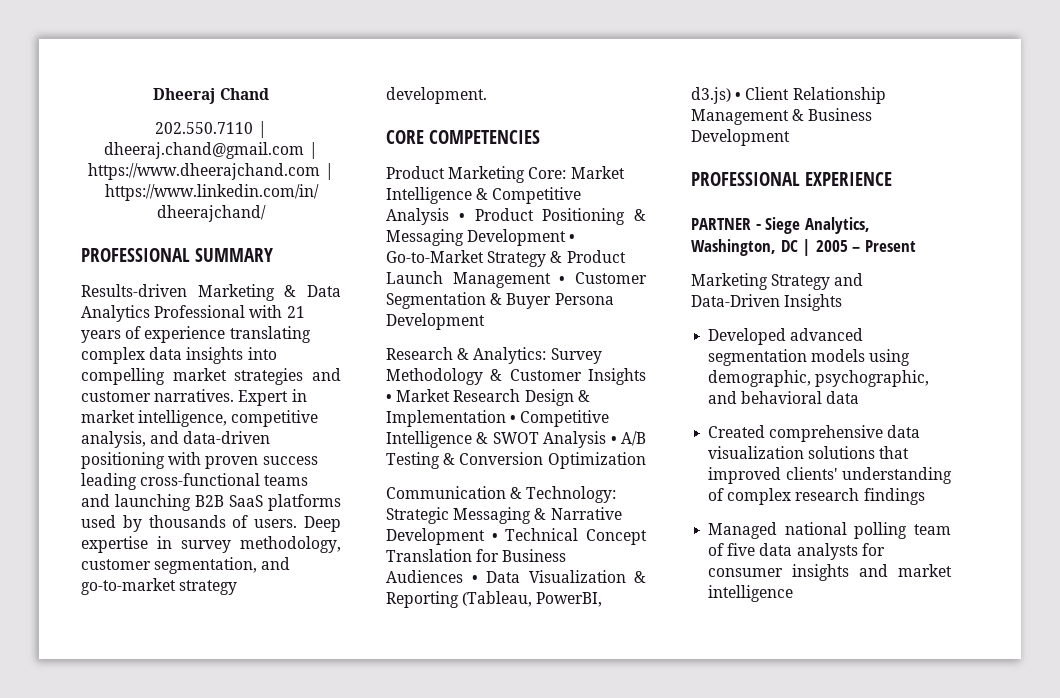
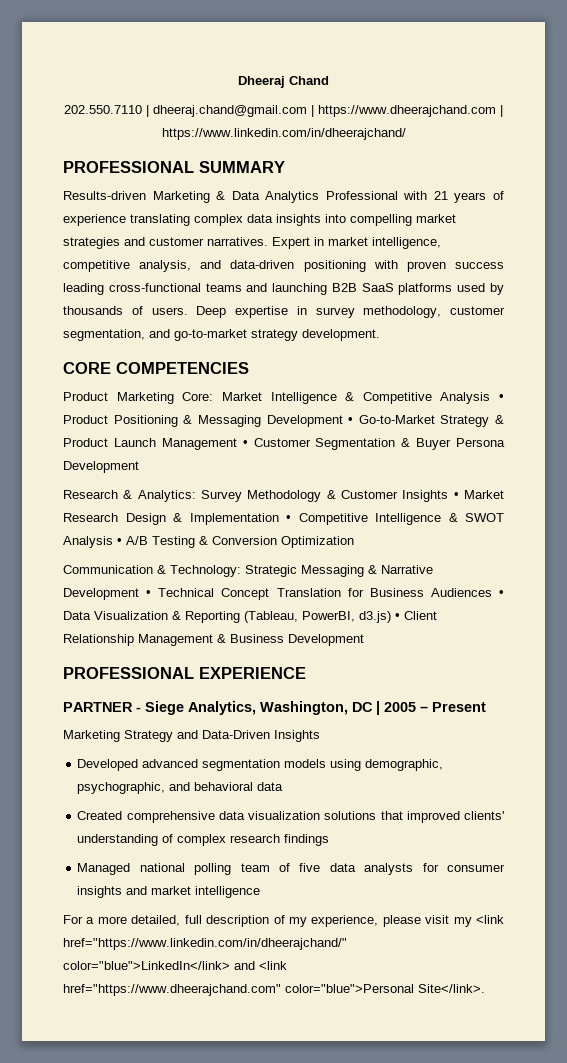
(794, 593) none -> [63,915,505,927] [63,938,347,950] [63,961,287,970] [63,984,485,996] // For a more detailed, full description of my experience, please visit my <link href="https://www.linkedin.com/in/dheerajchand/" color="blue">LinkedIn</link> and <link href="https://www.dheerajchand.com" color="blue">Personal Site</link>.

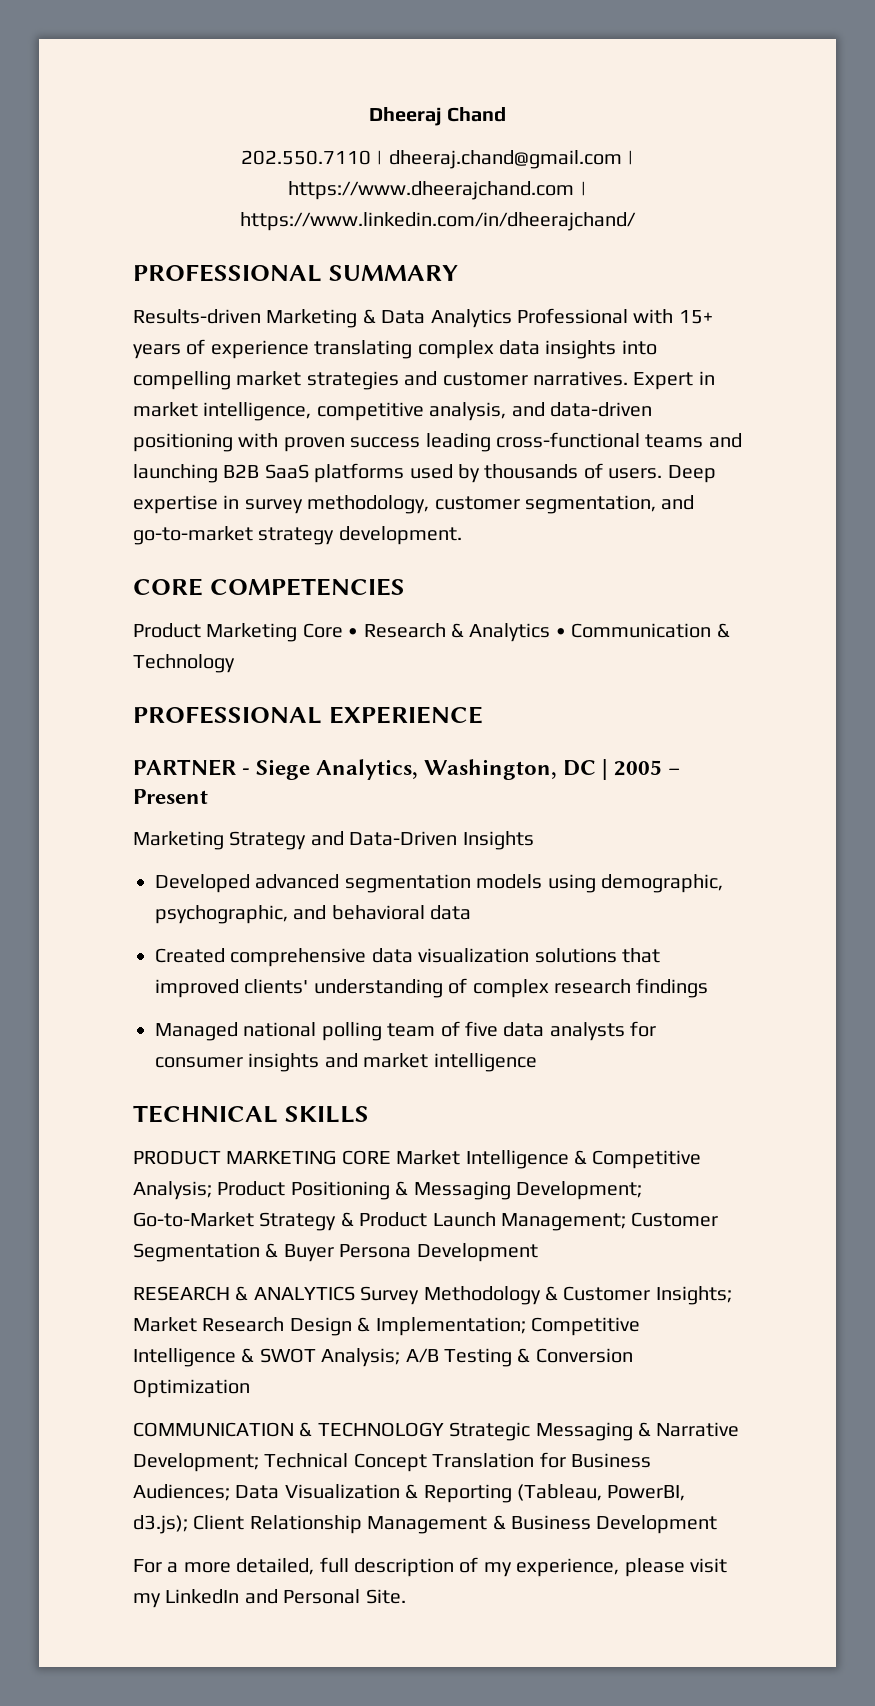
[433,191,448,200] 21 -> [678,310,713,324] 15+
[182,392,504,404] [63,415,504,427] [63,438,505,450] [63,461,139,473] [63,490,504,502] [63,513,504,525] [63,536,354,548] [63,565,433,577] [63,588,504,600] [63,611,437,623] [63,634,364,646] Core: Market Intelligence & Competitive Analysis • Product Positioning & Messaging Development • Go-to-Market Strategy & Product Launch Management • Customer Segmentation & Buyer Persona Development // Research & Analytics: Survey Methodology & Customer Insights • Market Research Design & Implementation • Competitive Intelligence & SWOT Analysis • A/B Testing & Conversion Optimization // Communication & Technology: Strategic Messaging & Narrative Development • Technical Concept Translation for Business Audiences • Data Visualization & Reporting (Tableau, PowerBI, d3.js) • Client Relationship Management & Business Development -> [302,623,730,642] [133,654,235,673] Core • Research & Analytics • Communication & Technology
(261, 892) none -> [133,1105,369,1123] [133,1150,702,1169] [133,1181,642,1200] [133,1212,719,1231] [133,1243,538,1262] [133,1286,732,1305] [133,1317,640,1336] [133,1348,633,1367] [133,1379,250,1398] [133,1422,740,1441] [133,1452,651,1472] [133,1484,686,1503] [133,1515,718,1534] // TECHNICAL SKILLS // PRODUCT MARKETING CORE Market Intelligence & Competitive Analysis; Product Positioning & Messaging Development; Go-to-Market Strategy & Product Launch Management; Customer Segmentation & Buyer Persona Development // RESEARCH & ANALYTICS Survey Methodology & Customer Insights; Market Research Design & Implementation; Competitive Intelligence & SWOT Analysis; A/B Testing & Conversion Optimization // COMMUNICATION & TECHNOLOGY Strategic Messaging & Narrative Development; Technical Concept Translation for Business Audiences; Data Visualization & Reporting (Tableau, PowerBI, d3.js); Client Relationship Management & Business Development
[476,915,505,924] [63,938,347,950] [63,961,287,970] [63,984,485,996] <link href="https://www.linkedin.com/in/dheerajchand/" color="blue">LinkedIn</link> and <link href="https://www.dheerajchand.com" color="blue">Personal Site</link>. -> [165,1589,406,1604] LinkedIn and Personal Site.

